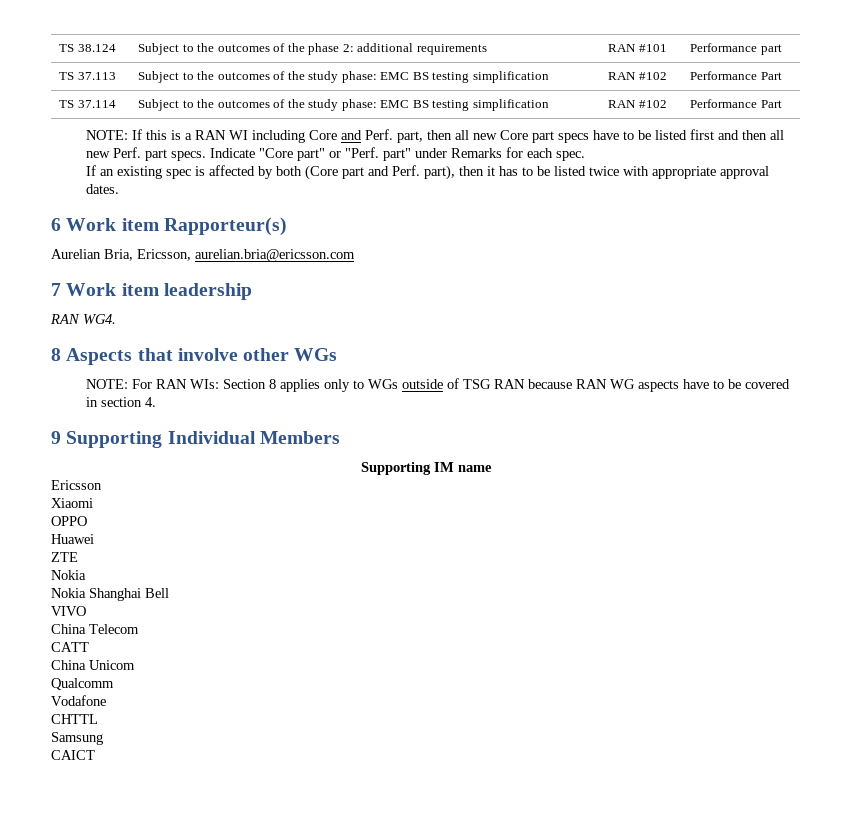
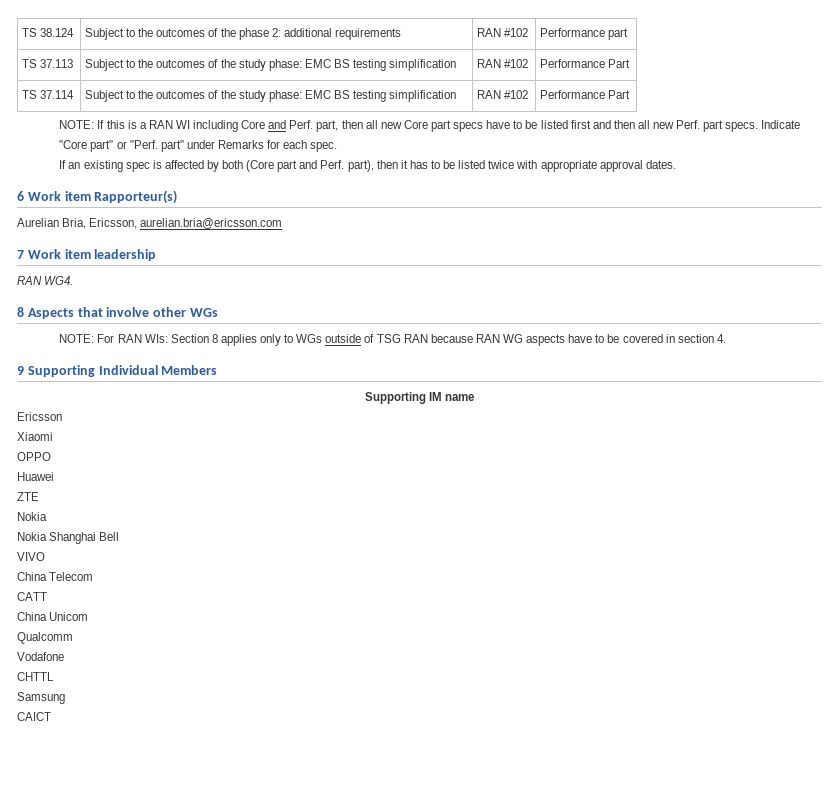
[638,44,667,52] #101 -> [504,28,529,37] #102

